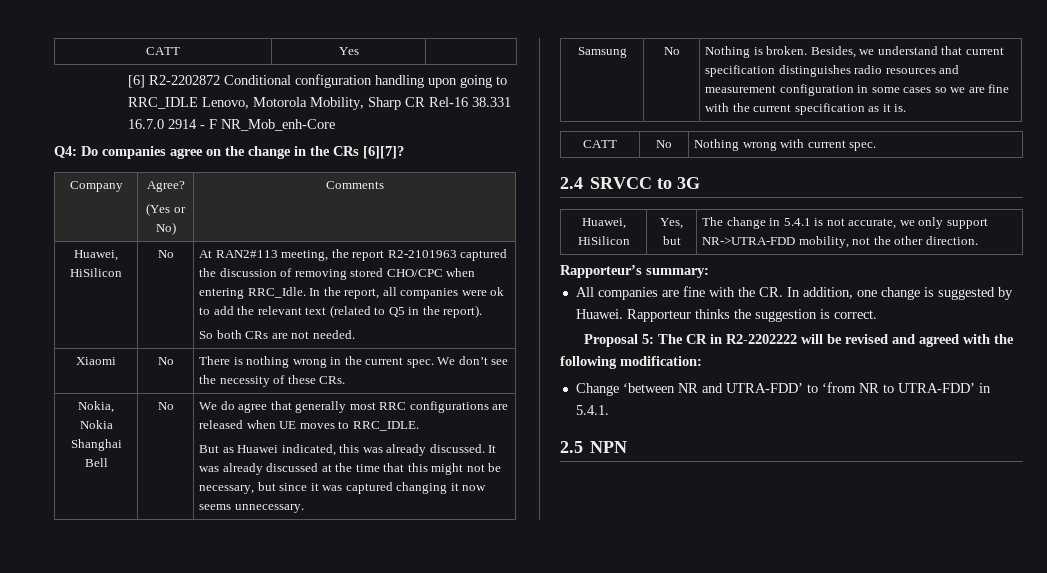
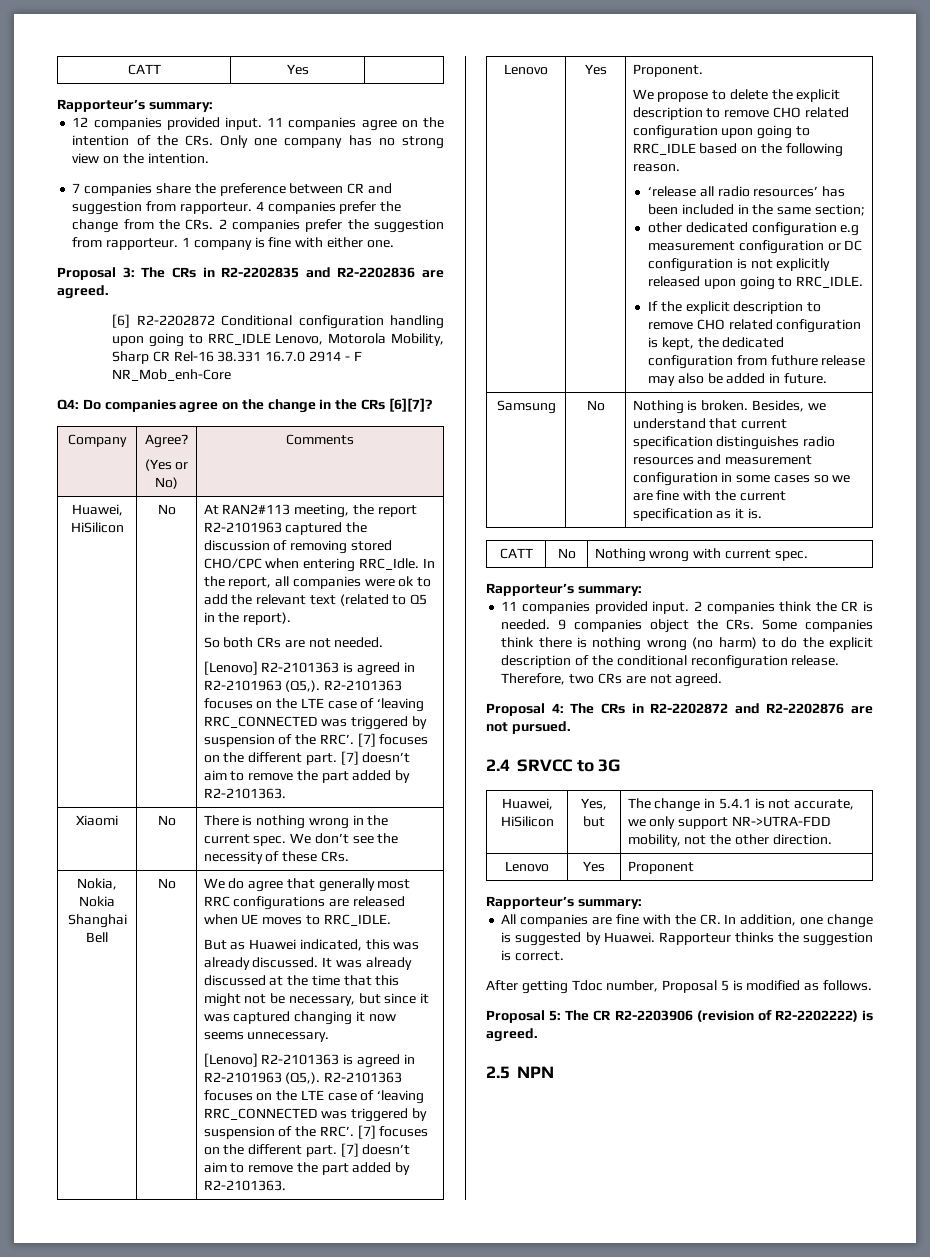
(359, 51) none -> [57,99,213,112] [72,117,444,131] [72,135,445,149] [72,153,209,164] [72,183,392,196] [72,201,402,215] [72,219,444,233] [72,237,394,250] [57,267,444,280] [57,285,109,299] // Rapporteur’s summary: // 12 companies provided input. 11 companies agree on the intention of the CRs. Only one company has no strong view on the intention. // 7 companies share the preference between CR and suggestion from rapporteur. 4 companies prefer the change from the CRs. 2 companies prefer the suggestion from rapporteur. 1 company is fine with either one. // Proposal 3: The CRs in R2-2202835 and R2-2202836 are agreed.
(355, 334) none -> [203,661,415,676] [203,680,403,692] [203,698,425,712] [203,716,427,730] [203,733,429,747] [203,751,411,765] [203,770,411,783] [203,788,286,799] // [Lenovo] R2-2101363 is agreed in R2-2101963 (Q5,). R2-2101363 focuses on the LTE case of ‘leaving RRC_CONNECTED was triggered by suspension of the RRC’. [7] focuses on the different part. [7] doesn’t aim to remove the part added by R2-2101363.
(304, 508) none -> [203,1053,415,1068] [203,1072,403,1084] [203,1090,425,1104] [203,1108,427,1122] [203,1125,429,1139] [203,1143,411,1157] [203,1162,411,1175] [203,1180,286,1191] [504,64,548,75] [584,64,607,75] [632,64,703,77] [632,89,841,102] [632,107,849,120] [632,125,810,139] [632,143,843,157] [632,164,680,172] [647,186,846,197] [647,204,865,216] [647,222,860,236] [647,240,863,254] [647,258,831,272] [647,276,864,290] [647,301,822,314] [647,319,862,333] [647,337,785,350] [647,355,866,369] [647,373,827,386] // [Lenovo] R2-2101363 is agreed in R2-2101963 (Q5,). R2-2101363 focuses on the LTE case of ‘leaving RRC_CONNECTED was triggered by suspension of the RRC’. [7] focuses on the different part. [7] doesn’t aim to remove the part added by R2-2101363. // Lenovo | Yes | Proponent. // We propose to delete the explicit description to remove CHO related configuration upon going to RRC_IDLE based on the following reason. // ‘release all radio resources’ has been included in the same section; // other dedicated configuration e.g measurement configuration or DC configuration is not explicitly released upon going to RRC_IDLE. // If the explicit description to remove CHO related configuration is kept, the dedicated configuration from futhure release may also be added in future.
(877, 146) none -> [486,583,642,596] [501,601,873,614] [501,619,873,633] [501,637,874,651] [501,655,840,669] [501,673,723,687] [486,703,873,716] [486,721,571,734] // Rapporteur’s summary: // 11 companies provided input. 2 companies think the CR is needed. 9 companies object the CRs. Some companies think there is nothing wrong (no harm) to do the explicit description of the conditional reconfiguration release. Therefore, two CRs are not agreed. // Proposal 4: The CRs in R2-2202872 and R2-2202876 are not pursued.
(978, 240) none -> [505,861,549,872] [583,861,605,872] [627,861,694,874] // Lenovo | Yes | Proponent
[584,334,1015,347] [560,356,702,369] [575,382,991,396] [575,405,609,415] Proposal 5: The CR in R2-2202222 will be revised and agreed with the following modification: // Change ‘between NR and UTRA-FDD’ to ‘from NR to UTRA-FDD’ in 5.4.1. -> [486,980,873,994] [486,1010,873,1023] [486,1028,538,1042] After getting Tdoc number, Proposal 5 is modified as follows. // Proposal 5: The CR R2-2203906 (revision of R2-2202222) is agreed.

